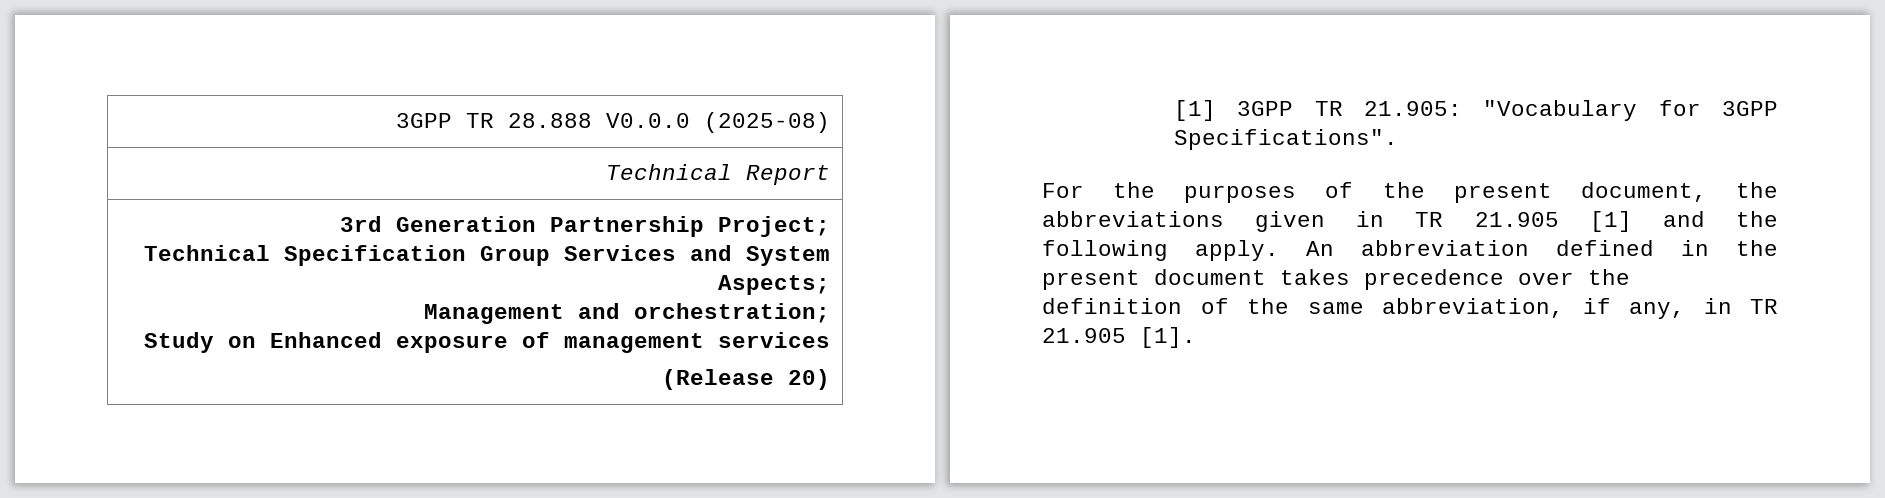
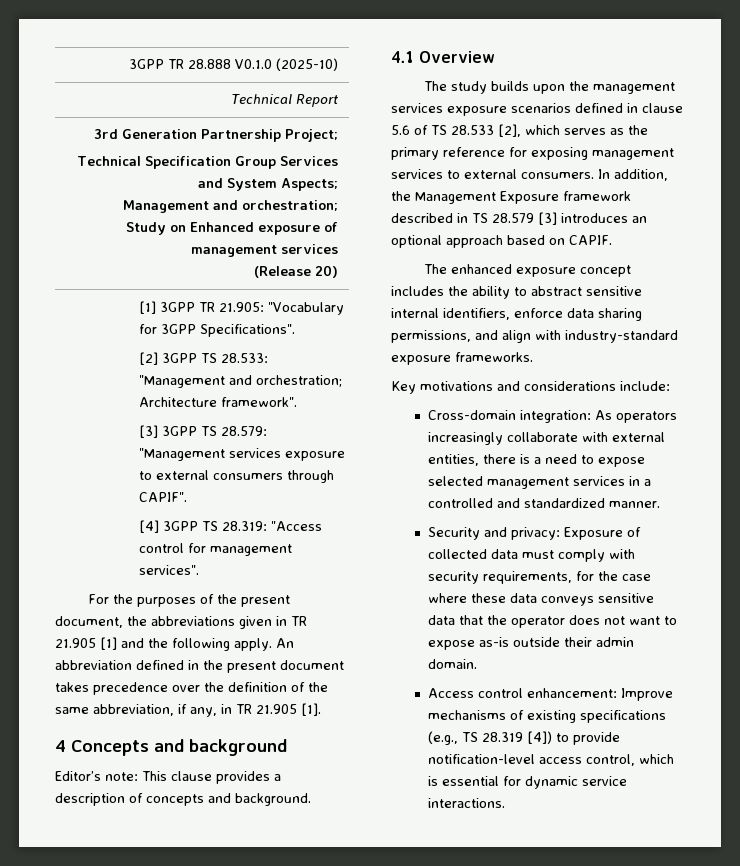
[606,112,831,133] V0.0.0 (2025-08) -> [235,58,339,71] V0.1.0 (2025-10)
(1398, 139) none -> [139,352,269,365] [139,375,343,388] [139,397,298,407] [139,425,268,438] [139,448,346,461] [139,470,335,483] [139,492,188,502] [139,520,323,533] [139,543,293,556] [139,565,200,575] // [2] 3GPP TS 28.533: "Management and orchestration; Architecture framework". // [3] 3GPP TS 28.579: "Management services exposure to external consumers through CAPIF". // [4] 3GPP TS 28.319: "Access control for management services".
(1196, 337) none -> [55,739,287,756] [55,771,281,784] [55,793,311,806] [391,51,495,63] [424,81,676,94] [391,103,683,116] [391,124,648,137] [391,147,674,160] [391,169,668,181] [391,191,631,204] [391,212,647,225] [391,235,612,248] [424,264,632,277] [391,286,642,299] [391,308,642,321] [391,330,678,343] [391,352,533,365] [391,381,670,394] [428,410,678,423] [428,432,666,445] [428,454,646,467] [428,476,652,489] [428,498,661,508] [428,527,642,540] [428,549,636,562] [428,571,652,584] [428,593,655,606] [428,615,678,628] [428,637,635,650] [428,659,478,669] [428,688,674,701] [428,710,667,723] [428,731,621,745] [428,754,675,766] [428,776,628,789] [428,798,506,808] // 4 Concepts and background // Editor’s note: This clause provides a description of concepts and background. // 4.1 Overview // The study builds upon the management services exposure scenarios defined in clause 5.6 of TS 28.533 [2], which serves as the primary reference for exposing management services to external consumers. In addition, the Management Exposure framework described in TS 28.579 [3] introduces an optional approach based on CAPIF. // The enhanced exposure concept includes the ability to abstract sensitive internal identifiers, enforce data sharing permissions, and align with industry-standard exposure frameworks. // Key motivations and considerations include: // Cross-domain integration: As operators increasingly collaborate with external entities, there is a need to expose selected management services in a controlled and standardized manner. // Security and privacy: Exposure of collected data must comply with security requirements, for the case where these data conveys sensitive data that the operator does not want to expose as-is outside their admin domain. // Access control enhancement: Improve mechanisms of existing specifications (e.g., TS 28.319 [4]) to provide notification-level access control, which is essential for dynamic service interactions.

